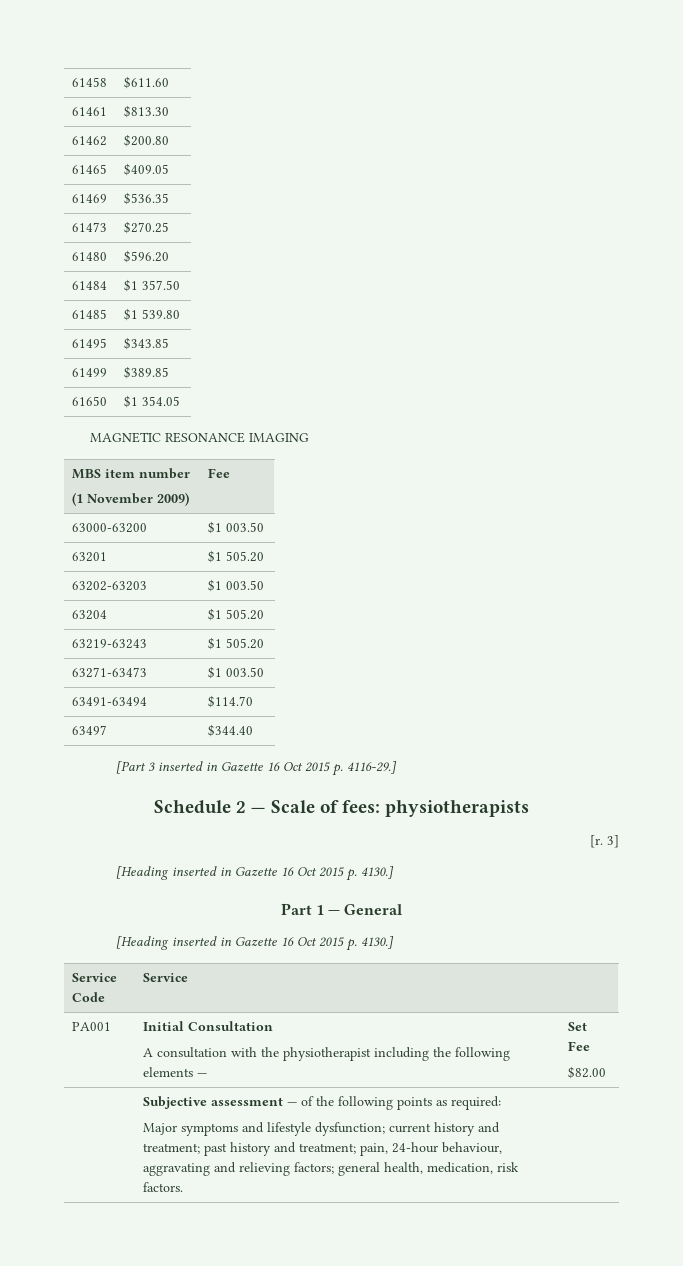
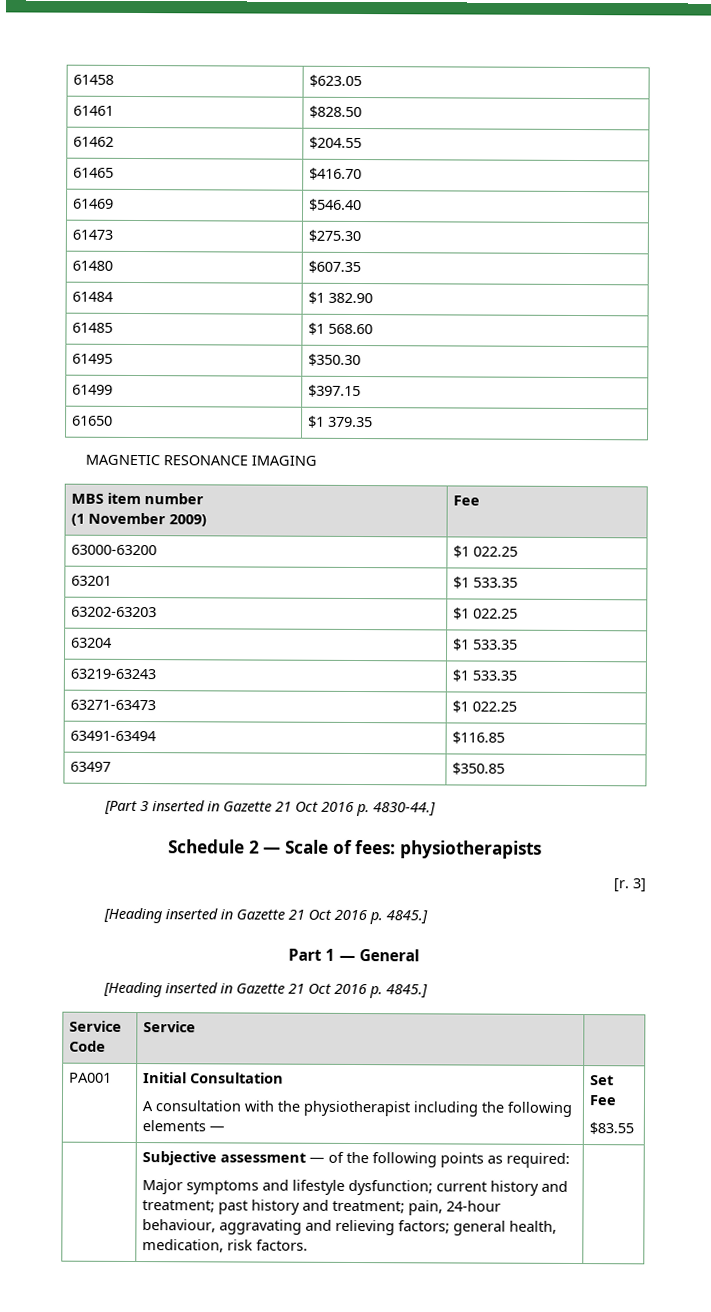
[124,76,170,89] $611.60 -> [308,74,362,88] $623.05
[124,105,170,118] $813.30 -> [308,105,362,119] $828.50
[124,134,170,147] $200.80 -> [308,136,362,150] $204.55
[124,163,170,176] $409.05 -> [308,167,362,181] $416.70
[124,192,170,205] $536.35 -> [308,198,362,212] $546.40
[124,221,170,234] $270.25 -> [307,229,361,243] $275.30
[124,250,170,263] $596.20 -> [307,260,361,274] $607.35
[142,280,181,290] 357.50 -> [327,292,373,304] 382.90
[142,309,181,319] 539.80 -> [327,323,373,335] 568.60
[124,337,170,350] $343.85 -> [307,353,361,367] $350.30
[124,366,170,379] $389.85 -> [307,384,361,398] $397.15
[142,396,181,406] 354.05 -> [327,416,373,428] 379.35
[226,522,265,532] 003.50 -> [472,546,518,557] 022.25
[226,551,265,562] 505.20 -> [472,577,518,588] 533.35
[226,580,265,590] 003.50 -> [472,608,518,619] 022.25
[226,609,265,620] 505.20 -> [472,639,518,650] 533.35
[226,638,265,649] 505.20 -> [471,670,517,681] 533.35
[226,667,265,677] 003.50 -> [471,701,517,712] 022.25
[208,695,254,708] $114.70 -> [451,731,505,744] $116.85
[208,724,254,737] $344.40 -> [451,762,505,775] $350.85
[266,761,397,776] 16 Oct 2015 p. 4116-29.] -> [274,801,436,817] 21 Oct 2016 p. 4830-44.]
[280,866,394,881] 16 Oct 2015 p. 4130.] -> [287,909,428,925] 21 Oct 2016 p. 4845.]
[280,936,394,951] 16 Oct 2015 p. 4130.] -> [287,983,428,999] 21 Oct 2016 p. 4845.]
[568,1066,607,1079] $82.00 -> [588,1122,634,1135] $83.55

